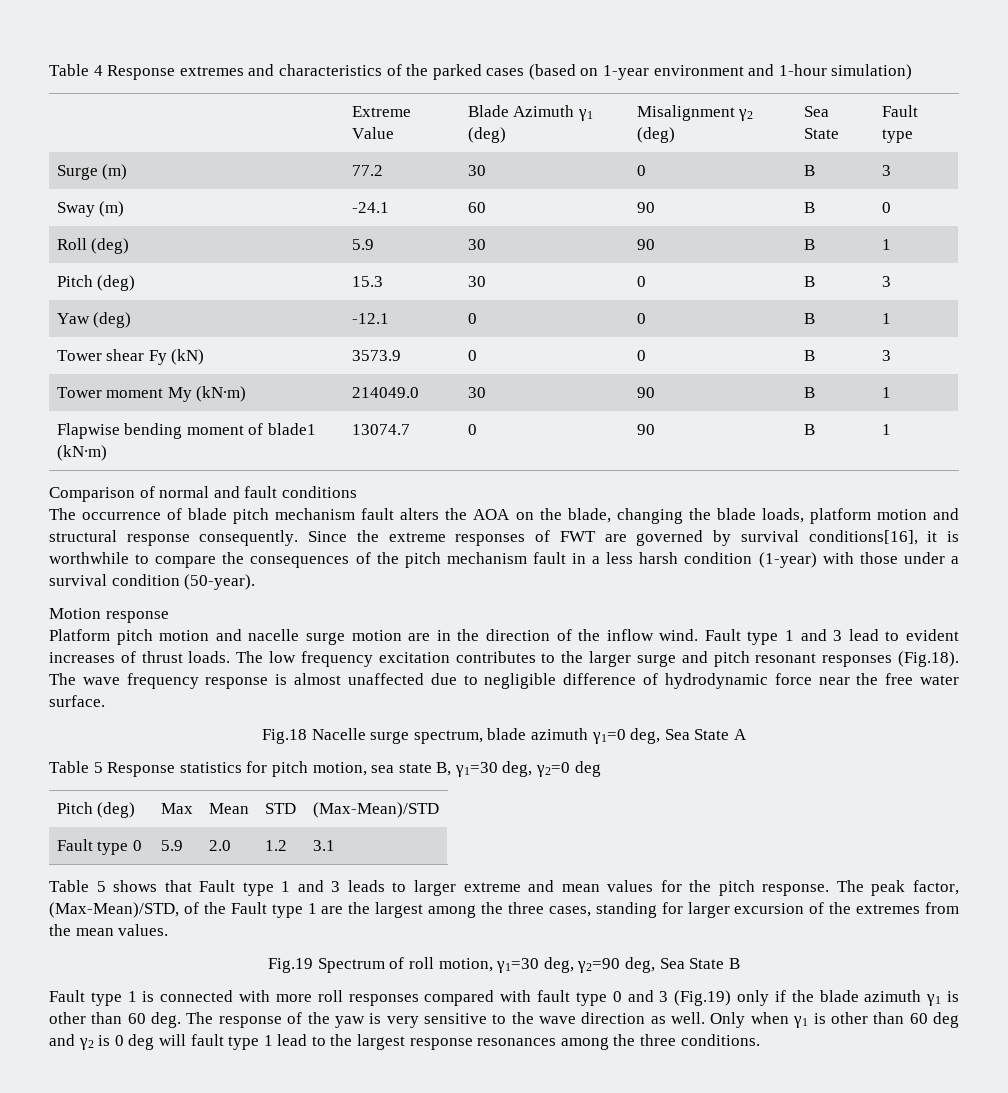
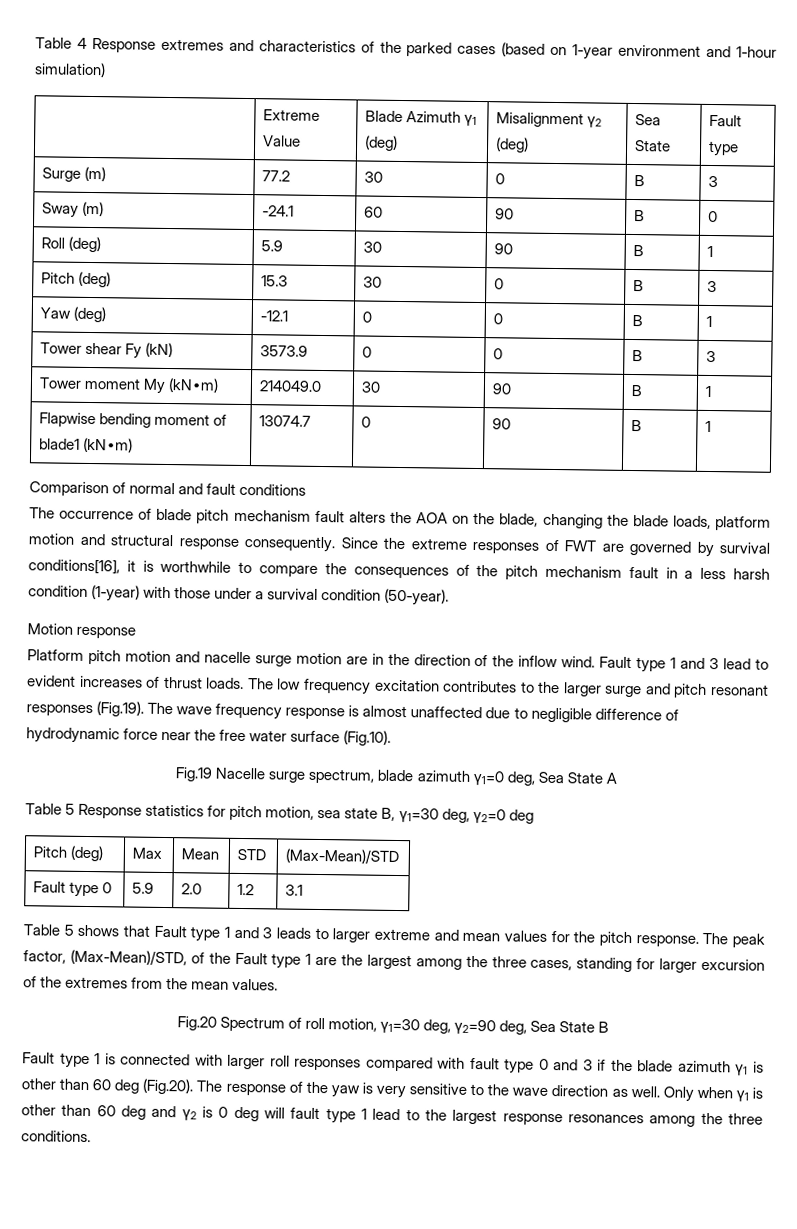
[898,651,960,667] (Fig.18). -> [96,701,145,717] (Fig.19).
[49,695,105,707] [262,729,308,744] surface. // Fig.18 -> [290,730,392,746] [175,767,214,782] surface (Fig.10). // Fig.19
[268,958,314,973] Fig.19 -> [176,1016,217,1031] Fig.20
[275,994,312,1002] more -> [227,1054,266,1070] larger
[674,990,770,1006] (Fig.19) only -> (593, 1065) none
[151,1012,182,1028] deg. -> [114,1078,194,1095] deg (Fig.20).

